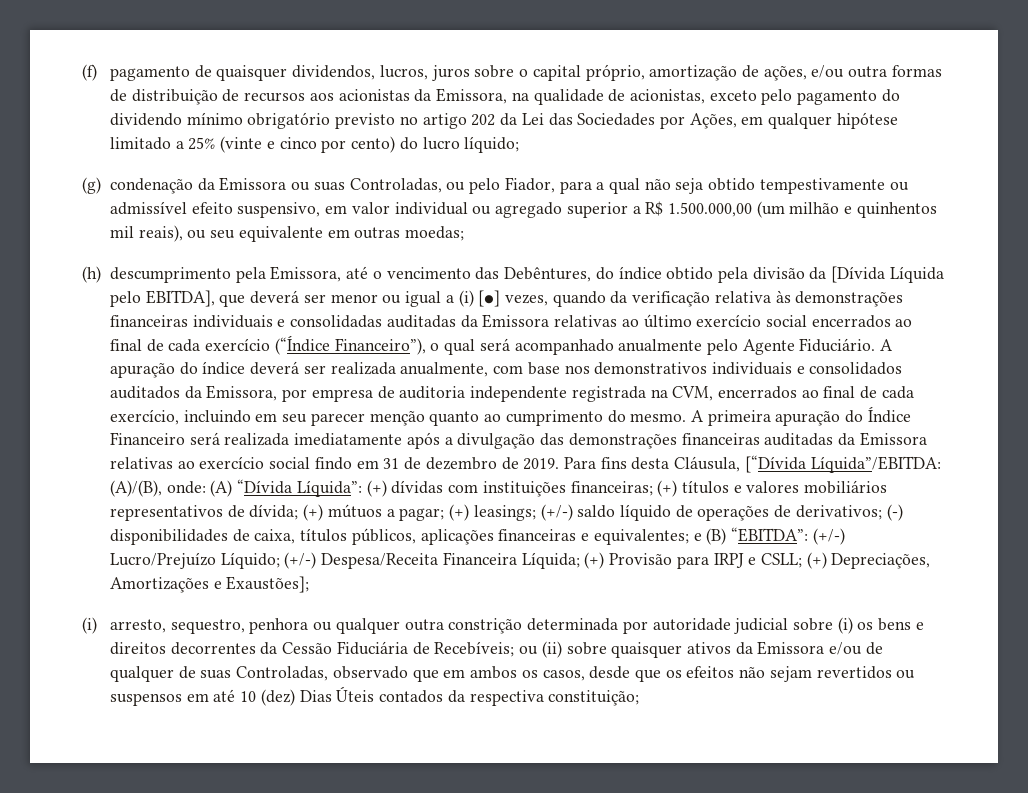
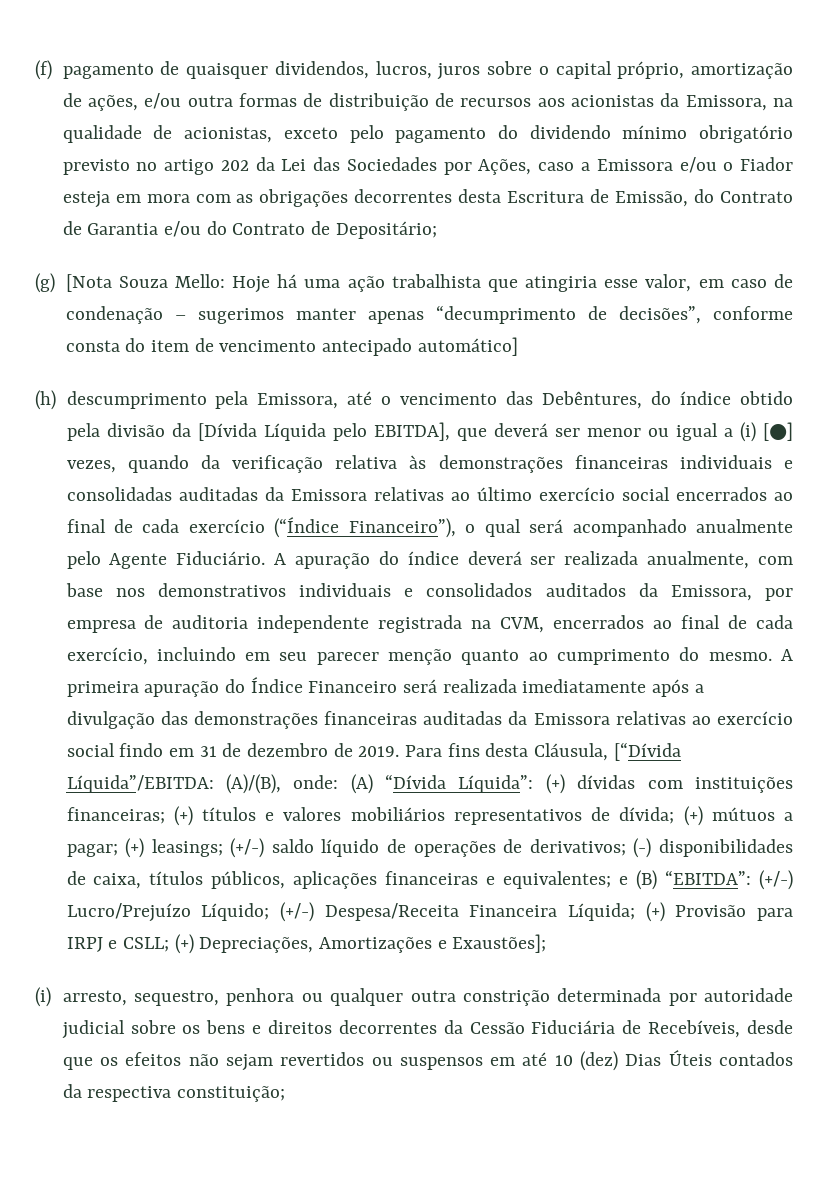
[741,112,898,129] [109,136,520,153] [82,177,909,194] [109,201,937,218] [109,225,465,242] em qualquer hipótese limitado a 25% (vinte e cinco por cento) do lucro líquido; // (g) condenação da Emissora ou suas Controladas, ou pelo Fiador, para a qual não seja obtido tempestivamente ou admissível efeito suspensivo, em valor individual ou agregado superior a R$ 1.500.000,00 (um milhão e quinhentos mil reais), ou seu equivalente em outras moedas; -> [538,157,793,173] [62,189,794,208] [62,221,437,239] [35,273,794,293] [65,305,793,324] [65,337,518,356] caso a Emissora e/ou o Fiador esteja em mora com as obrigações decorrentes desta Escritura de Emissão, do Contrato de Garantia e/ou do Contrato de Depositário; // (g) [Nota Souza Mello: Hoje há uma ação trabalhista que atingiria esse valor, em caso de condenação – sugerimos manter apenas “decumprimento de decisões”, conforme consta do item de vencimento antecipado automático]
[837,617,853,634] (i) -> (176, 1027) none
[434,641,883,658] [109,666,585,682] Recebíveis; ou (ii) sobre quaisquer ativos da Emissora e/ou de qualquer de suas Controladas, observado que em ambos os casos, -> [648,1020,741,1038] Recebíveis,

